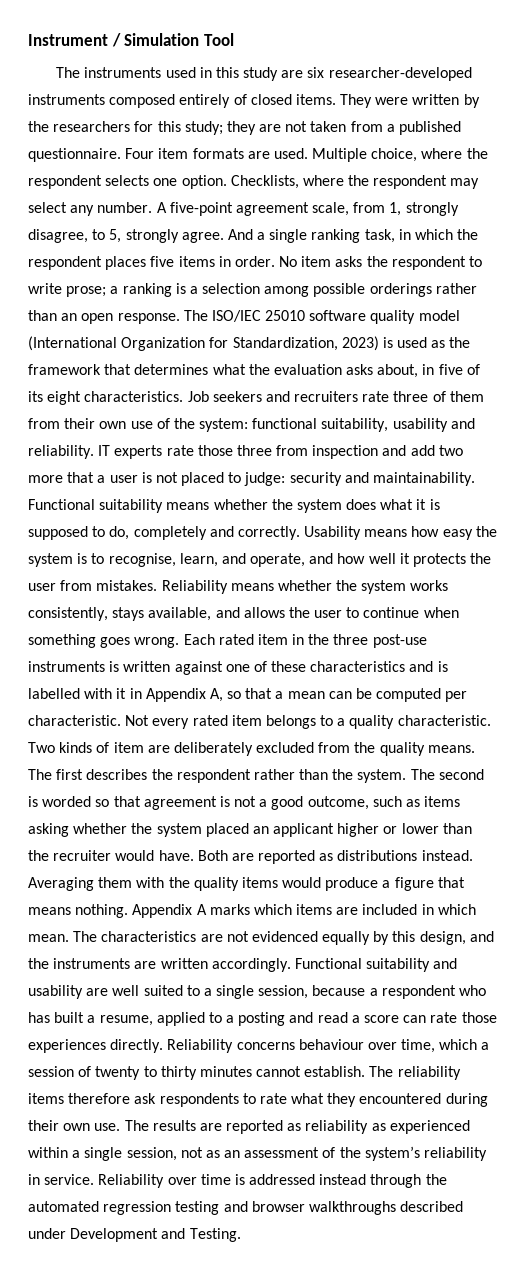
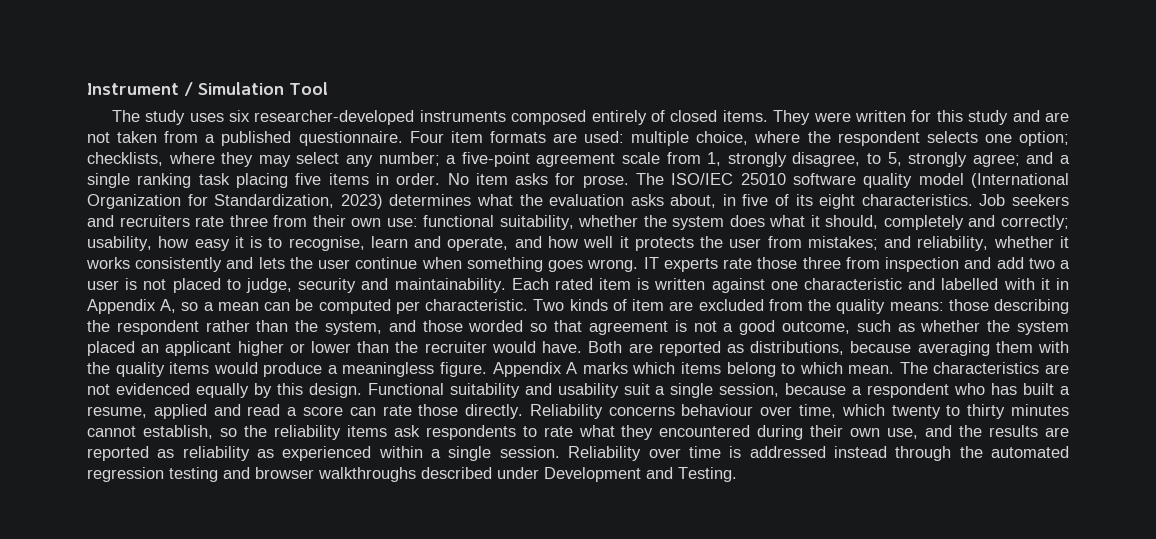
[84,67,304,81] instruments used in this study are -> [145,110,224,125] study uses
[463,94,480,108] [28,121,256,135] by the researchers for this study; they -> [911,110,1040,125] for this study and
[273,148,368,162] used. Multiple -> [584,131,690,146] used: multiple
[181,175,448,189] option. Checklists, where the respondent -> [1018,131,1069,146] [87,152,254,167] option; checklists, where they
[97,202,167,213] number. A -> [378,152,457,166] number; a
[312,202,350,216] scale, -> [622,152,661,164] scale
[181,229,253,243] agree. And -> [972,152,1054,167] agree; and
[364,229,479,243] [28,256,147,270] task, in which the respondent places -> [198,173,288,188] task placing
[366,256,483,270] [28,283,477,297] [28,310,180,324] the respondent to write prose; a ranking is a selection among possible orderings rather than an open response. -> [555,173,629,188] for prose.
[382,337,471,348] [28,364,132,375] is used as the framework that -> (383, 201) none
[432,391,484,402] of them -> (268, 221) none
[130,418,475,432] [28,445,94,459] use of the system: functional suitability, usability and reliability. -> [386,215,1069,230] [87,236,1069,251] [86,257,639,272] use: functional suitability, whether the system does what it should, completely and correctly; usability, how easy it is to recognise, learn and operate, and how well it protects the user from mistakes; and reliability, whether it works consistently and lets the user continue when something goes wrong.
[28,472,95,483] more that -> (1055, 263) none
[244,472,286,486] judge: -> [245,278,292,293] judge,
[28,499,440,513] [28,526,497,540] [28,553,492,567] [28,580,449,594] [28,607,459,621] [28,634,427,648] [28,661,448,675] Functional suitability means whether the system does what it is supposed to do, completely and correctly. Usability means how easy the system is to recognise, learn, and operate, and how well it protects the user from mistakes. Reliability means whether the system works consistently, stays available, and allows the user to continue when something goes wrong. Each rated item in the three post-use instruments is written against one of these characteristics and is -> [511,278,936,293] Each rated item is written against one characteristic and
[245,688,273,699] that -> (199, 306) none
[125,715,491,729] Not every rated item belongs to a quality characteristic. -> (529, 305) none
[173,742,253,756] deliberately -> (694, 306) none
[427,745,475,753] [28,769,148,780] means. The first describes -> [889,299,1069,314] means: those describing
[357,769,484,783] [28,796,38,807] system. The second is -> [325,320,463,335] system, and those
[424,796,461,807] [28,823,69,837] items asking -> (915, 327) none
[337,850,473,861] [28,877,94,891] distributions instead. Averaging -> [750,341,990,356] distributions, because averaging
[394,877,465,891] [28,904,129,918] figure that means nothing. -> [342,362,488,377] meaningless figure.
[336,904,434,915] are included in -> [726,362,796,377] belong to
[419,931,494,945] [28,958,458,972] [28,985,200,999] design, and the instruments are written accordingly. Functional suitability and usability are well suited to -> [308,383,650,398] design. Functional suitability and usability suit
[208,1012,286,1026] to a posting -> (207, 411) none
[28,1039,106,1053] experiences -> (459, 410) none
[481,1042,490,1050] [28,1066,92,1077] a session of -> (885, 410) none
[304,1066,394,1077] establish. The -> [142,425,267,439] establish, so the
[68,1093,131,1104] therefore -> (387, 431) none
[94,1120,149,1131] use. The -> [887,425,983,439] use, and the
[126,1146,488,1161] [28,1174,95,1185] session, not as an assessment of the system’s reliability in service. -> [499,446,560,458] session.

